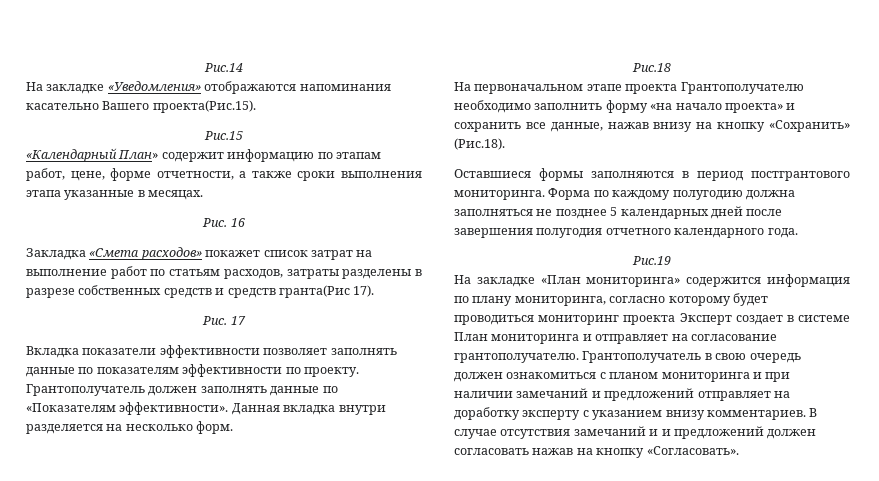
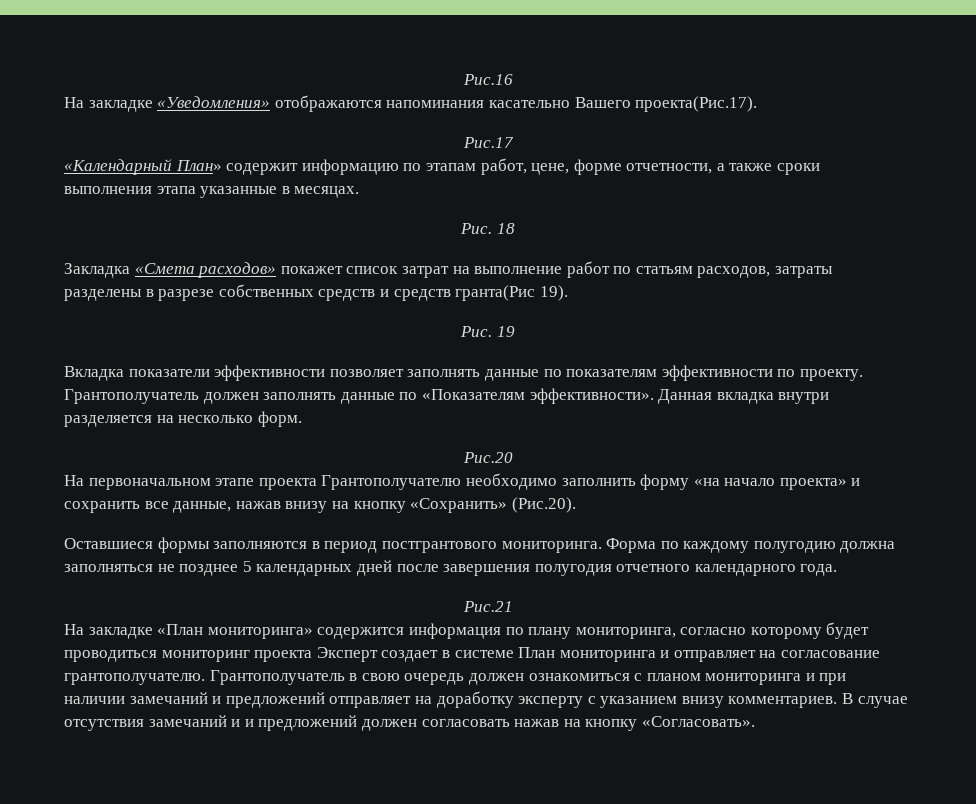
[204,63,243,72] Рис.14 -> [462,74,513,85] Рис.16
[152,100,256,113] [204,131,243,140] проекта(Рис.15). // Рис.15 -> [635,96,758,112] [462,137,514,148] проекта(Рис.17). // Рис.17
[230,218,245,227] 16 -> [496,223,515,234] 18
[353,285,375,297] [202,316,246,325] 17). // Рис. 17 -> [539,285,568,301] [460,326,515,337] 19). // Рис. 19
[632,63,671,72] Рис.18 -> [462,452,513,463] Рис.20
[454,138,505,150] (Рис.18). -> [511,497,576,513] (Рис.20).
[632,256,671,265] Рис.19 -> [462,601,513,612] Рис.21

